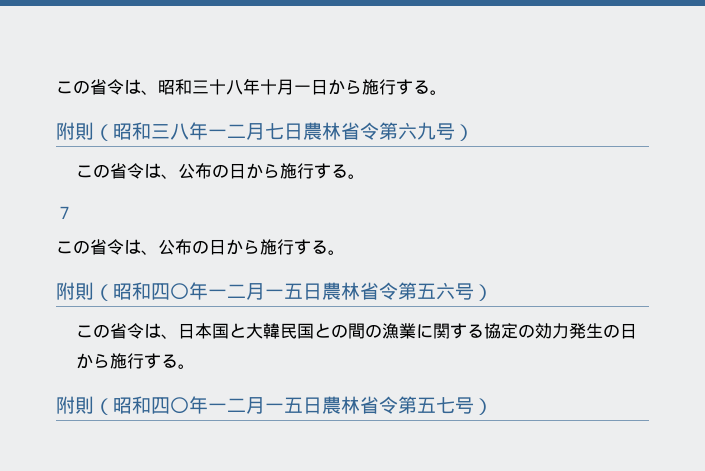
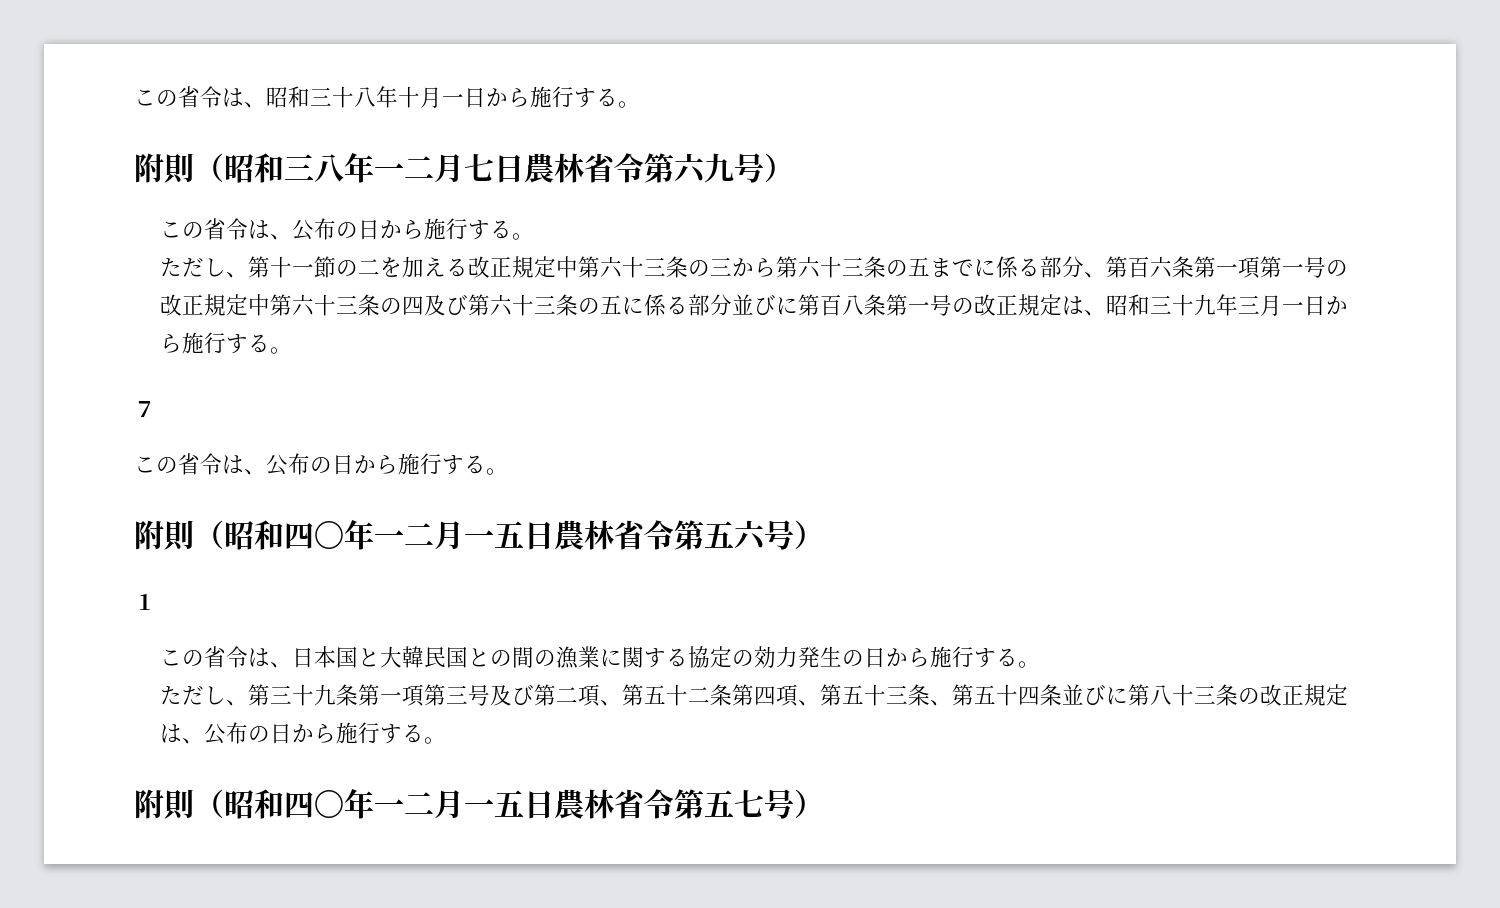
(366, 176) none -> [160,256,1349,279] [160,294,1349,316] [160,332,293,354] // ただし、第十一節の二を加える改正規定中第六十三条の三から第六十三条の五までに係る部分、第百六条第一項第一号の改正規定中第六十三条の四及び第六十三条の五に係る部分並びに第百八条第一号の改正規定は、昭和三十九年三月一日から施行する。
(493, 292) none -> [134,594,156,610] // １
(196, 366) none -> [160,684,1349,707] [160,722,447,745] // ただし、第三十九条第一項第三号及び第二項、第五十二条第四項、第五十三条、第五十四条並びに第八十三条の改正規定は、公布の日から施行する。

